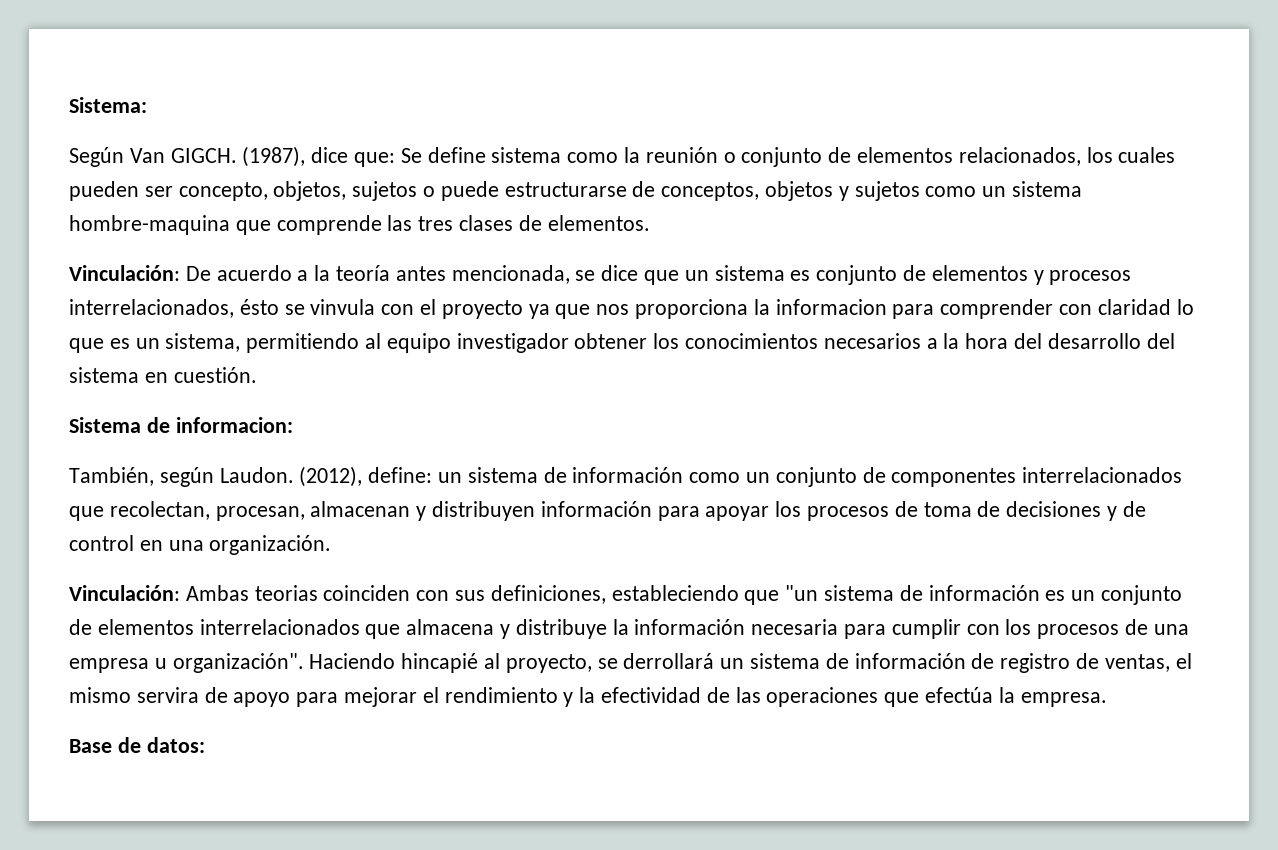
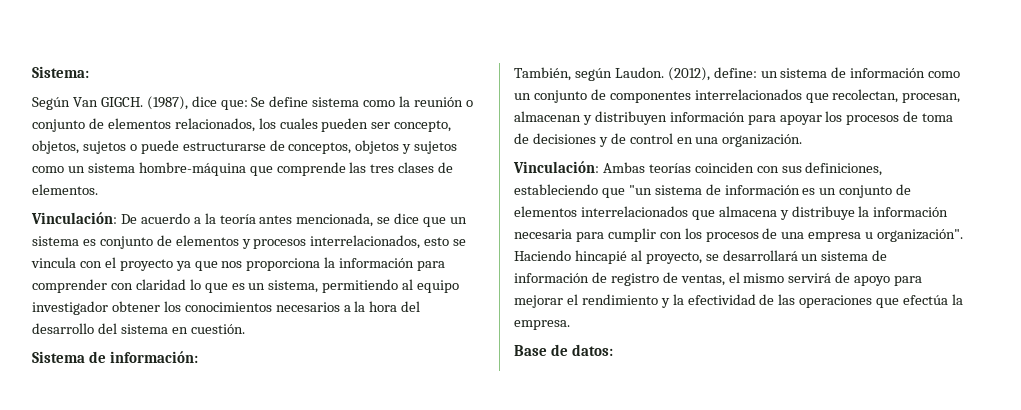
[69,215,230,235] hombre-maquina -> [138,162,246,176] hombre-máquina
[239,299,376,315] ésto se vinvula -> [424,237,467,246] [31,257,76,268] esto se vincula
[775,299,887,315] informacion -> [339,258,415,268] información
[175,417,293,433] informacion: -> [109,351,198,363] información:
[254,585,318,601] teorias -> [648,163,691,173] teorías
[623,653,715,669] derrollará -> [722,250,798,261] desarrollará
[136,687,199,703] servira -> [788,273,832,283] servirá

